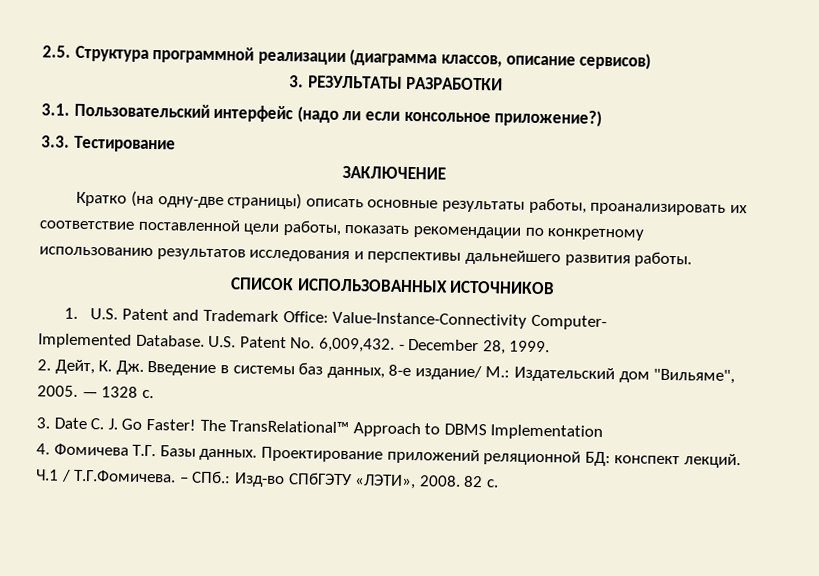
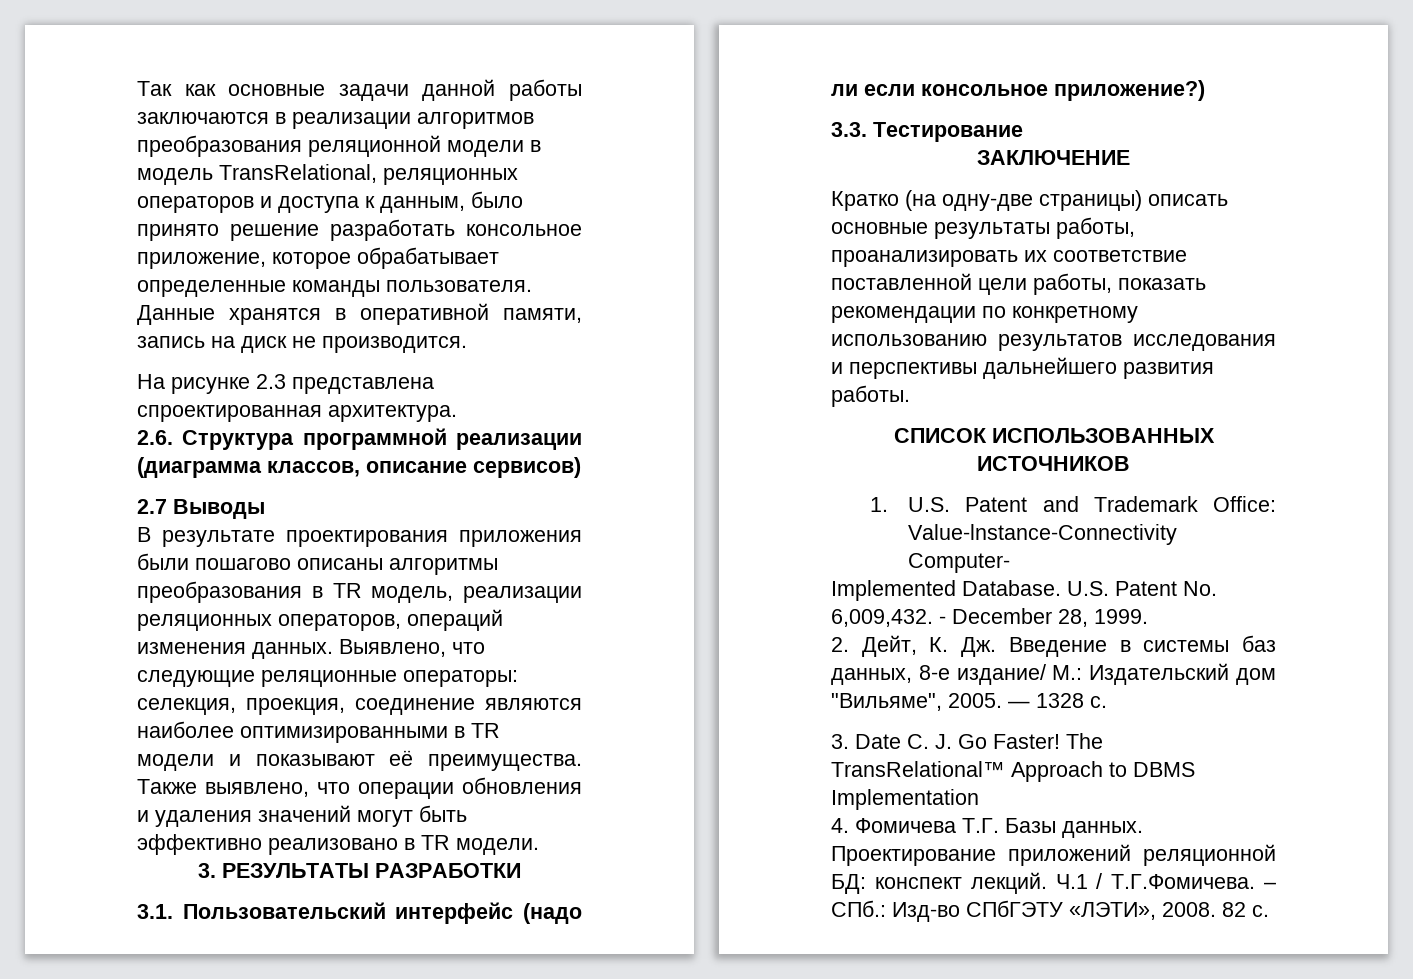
[42,45,71,58] 2.5. -> [137,79,582,101] [137,112,534,129] [137,135,541,157] [137,164,518,185] [137,191,523,213] [137,219,582,241] [137,247,499,269] [137,280,532,297] [137,303,582,325] [137,336,467,353] [137,374,434,394] [137,405,457,422] [137,430,173,445] Так как основные задачи данной работы заключаются в реализации алгоритмов преобразования реляционной модели в модель TransRelational, реляционных операторов и доступа к данным, было принято решение разработать консольное приложение, которое обрабатывает определенные команды пользователя. Данные хранятся в оперативной памяти, запись на диск не производится. // На рисунке 2.3 представлена спроектированная архитектура. // 2.6.
(652, 61) none -> [137,499,265,519] [137,527,582,547] [137,553,498,575] [137,581,582,603] [137,609,503,631] [137,639,485,659] [137,670,518,687] [137,698,582,715] [137,721,500,743] [137,750,582,771] [137,777,582,799] [137,805,467,827] [137,834,539,855] // 2.7 Выводы // В результате проектирования приложения были пошагово описаны алгоритмы преобразования в TR модель, реализации реляционных операторов, операций изменения данных. Выявлено, что следующие реляционные операторы: селекция, проекция, соединение являются наиболее оптимизированными в TR модели и показывают её преимущества. Также выявлено, что операции обновления и удаления значений могут быть эффективно реализовано в TR модели.

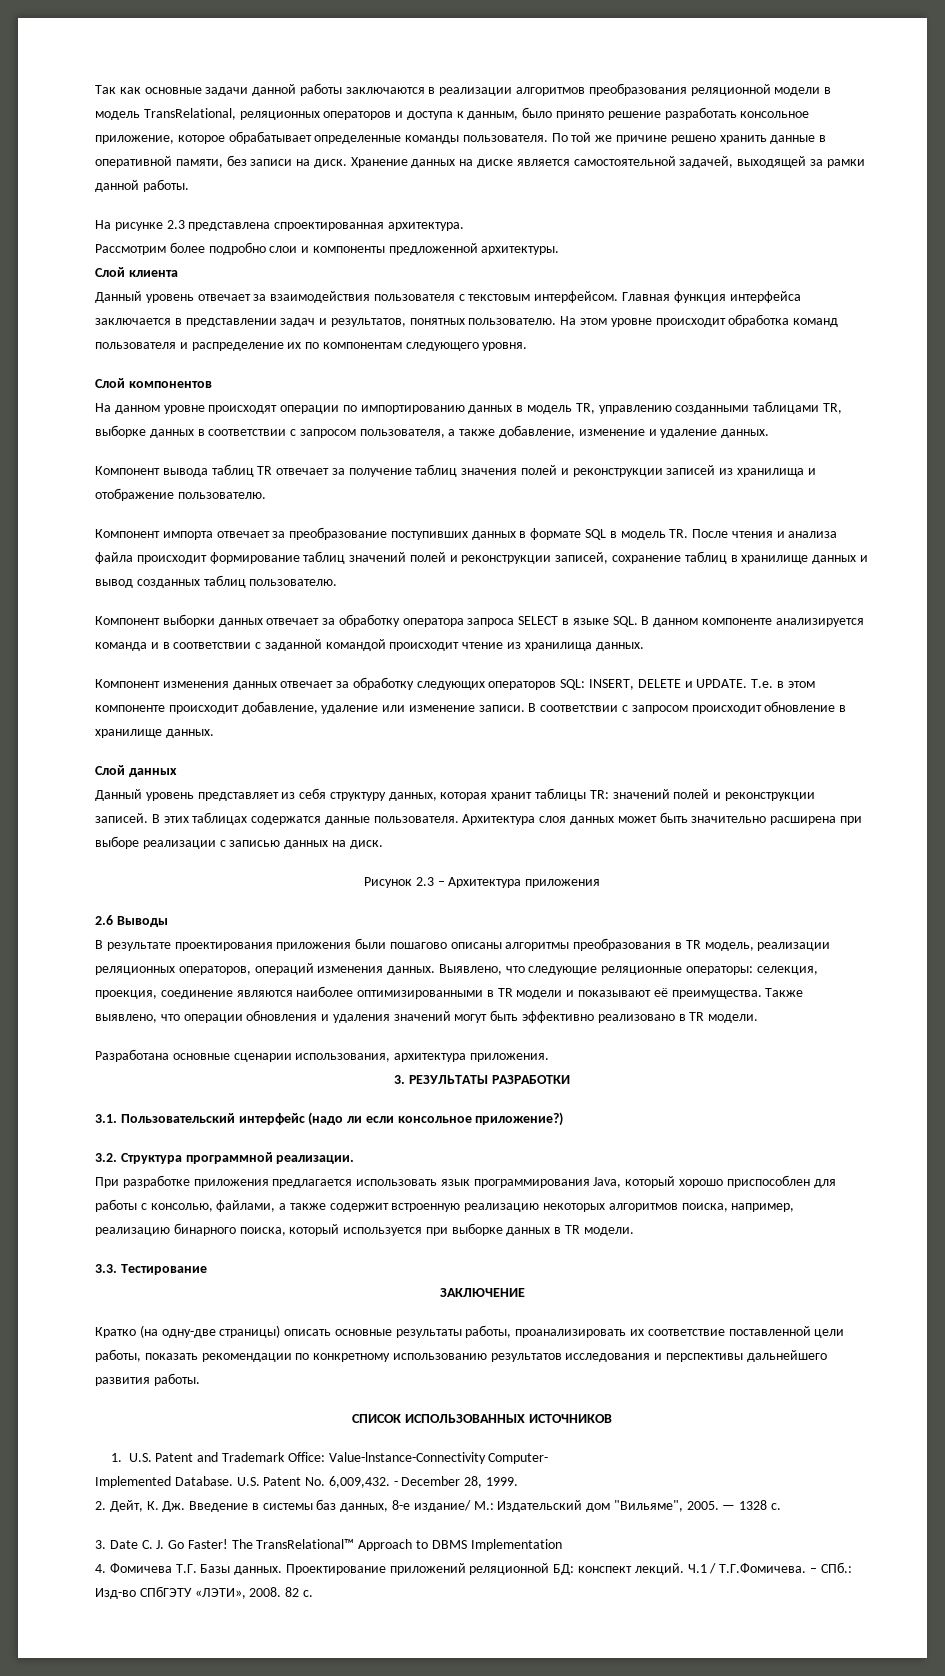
[137,303,582,325] [137,336,467,353] Данные хранятся в оперативной памяти, запись на диск не производится. -> [551,132,827,144] [95,155,865,168] [95,179,189,192] По той же причине решено хранить данные в оперативной памяти, без записи на диск. Хранение данных на диске является самостоятельной задачей, выходящей за рамки данной работы.
[137,428,582,450] [137,457,581,478] [137,499,167,514] 2.6. Структура программной реализации (диаграмма классов, описание сервисов) // 2.7 -> [95,242,560,255] [95,267,178,277] [95,291,801,303] [95,314,839,327] [95,342,528,351] [95,378,212,388] [95,401,842,414] [95,425,770,438] [95,464,816,477] [95,488,266,501] [95,527,838,540] [95,551,868,564] [95,575,338,588] [95,614,864,627] [95,639,644,651] [95,677,815,690] [95,701,847,714] [95,729,214,738] [95,765,177,777] [95,788,815,801] [95,812,862,825] [95,836,383,849] [363,877,601,888] [95,915,113,925] Рассмотрим более подробно слои и компоненты предложенной архитектуры. // Слой клиента // Данный уровень отвечает за взаимодействия пользователя с текстовым интерфейсом. Главная функция интерфейса заключается в представлении задач и результатов, понятных пользователю. На этом уровне происходит обработка команд пользователя и распределение их по компонентам следующего уровня. // Слой компонентов // На данном уровне происходят операции по импортированию данных в модель TR, управлению созданными таблицами TR, выборке данных в соответствии с запросом пользователя, а также добавление, изменение и удаление данных. // Компонент вывода таблиц TR отвечает за получение таблиц значения полей и реконструкции записей из хранилища и отображение пользователю. // Компонент импорта отвечает за преобразование поступивших данных в формате SQL в модель TR. После чтения и анализа файла происходит формирование таблиц значений полей и реконструкции записей, сохранение таблиц в хранилище данных и вывод созданных таблиц пользователю. // Компонент выборки данных отвечает за обработку оператора запроса SELECT в языке SQL. В данном компоненте анализируется команда и в соответствии с заданной командой происходит чтение из хранилища данных. // Компонент изменения данных отвечает за обработку следующих операторов SQL: INSERT, DELETE и UPDATE. Т.е. в этом компоненте происходит добавление, удаление или изменение записи. В соответствии с запросом происходит обновление в хранилище данных. // Слой данных // Данный уровень представляет из себя структуру данных, которая хранит таблицы TR: значений полей и реконструкции записей. В этих таблицах содержатся данные пользователя. Архитектура слоя данных может быть значительно расширена при выборе реализации с записью данных на диск. // Рисунок 2.3 – Архитектура приложения // 2.6
(539, 846) none -> [95,1049,549,1062] // Разработана основные сценарии использования, архитектура приложения.
(1205, 90) none -> [95,1152,355,1164] [95,1175,836,1188] [95,1199,795,1212] [95,1223,634,1236] // 3.2. Структура программной реализации. // При разработке приложения предлагается использовать язык программирования Java, который хорошо приспособлен для работы с консолью, файлами, а также содержит встроенную реализацию некоторых алгоритмов поиска, например, реализацию бинарного поиска, который используется при выборке данных в TR модели.

